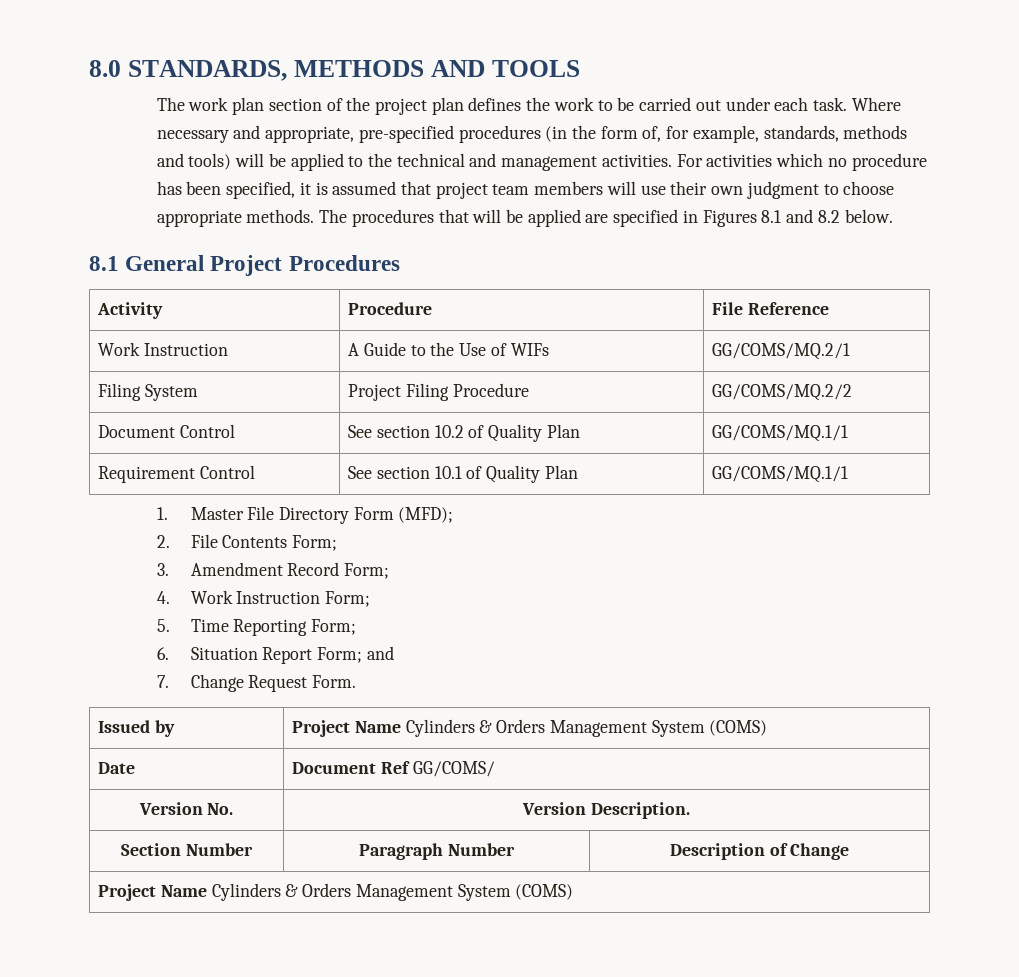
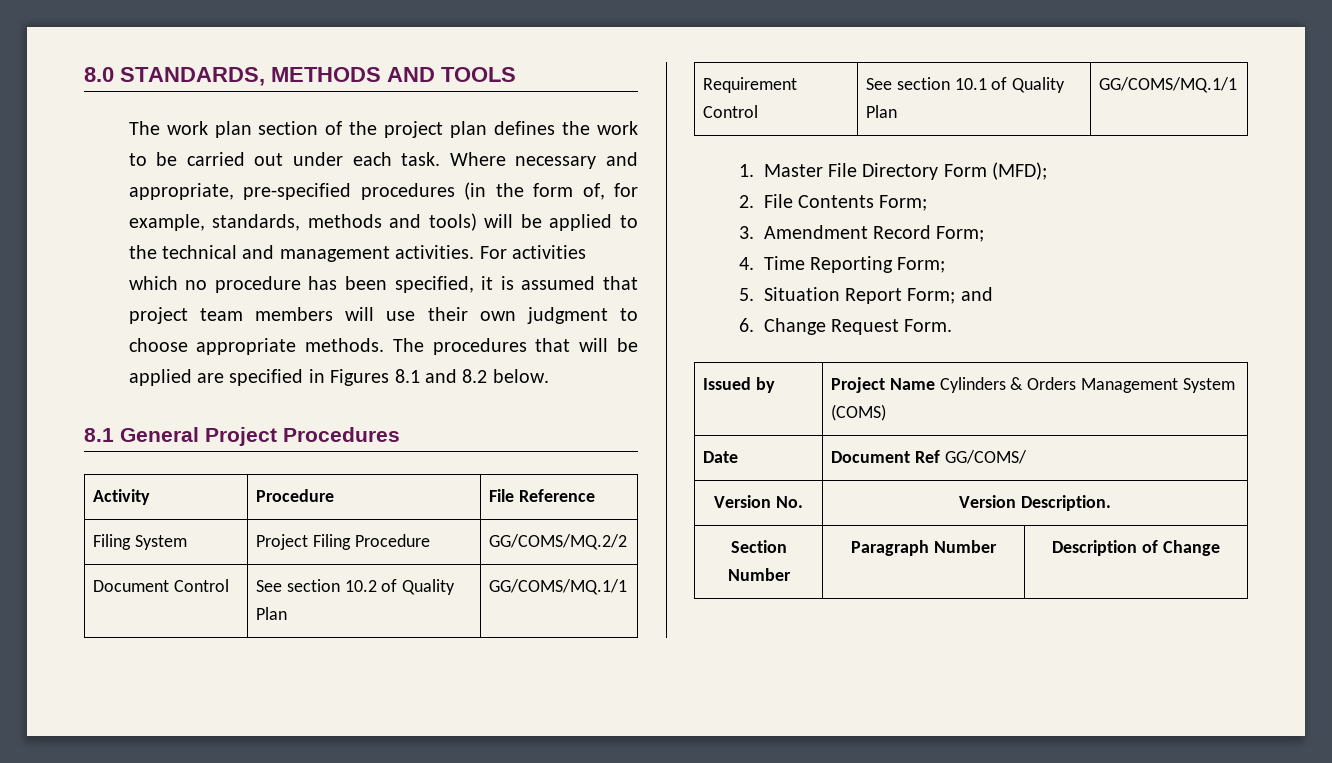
[98,342,229,356] [348,342,549,356] [712,343,851,360] // Work Instruction | A Guide to the Use of WIFs | GG/COMS/MQ.2/1 -> (595, 495) none
[190,590,370,607] [156,619,170,632] Work Instruction Form; // 5. -> (754, 263) none
[156,647,169,660] 6. -> [738,288,754,301] 5.
[156,675,169,688] 7. -> [738,318,754,332] 6.
[98,883,574,901] // Project Name Cylinders & Orders Management System (COMS) -> (1220, 548) none

